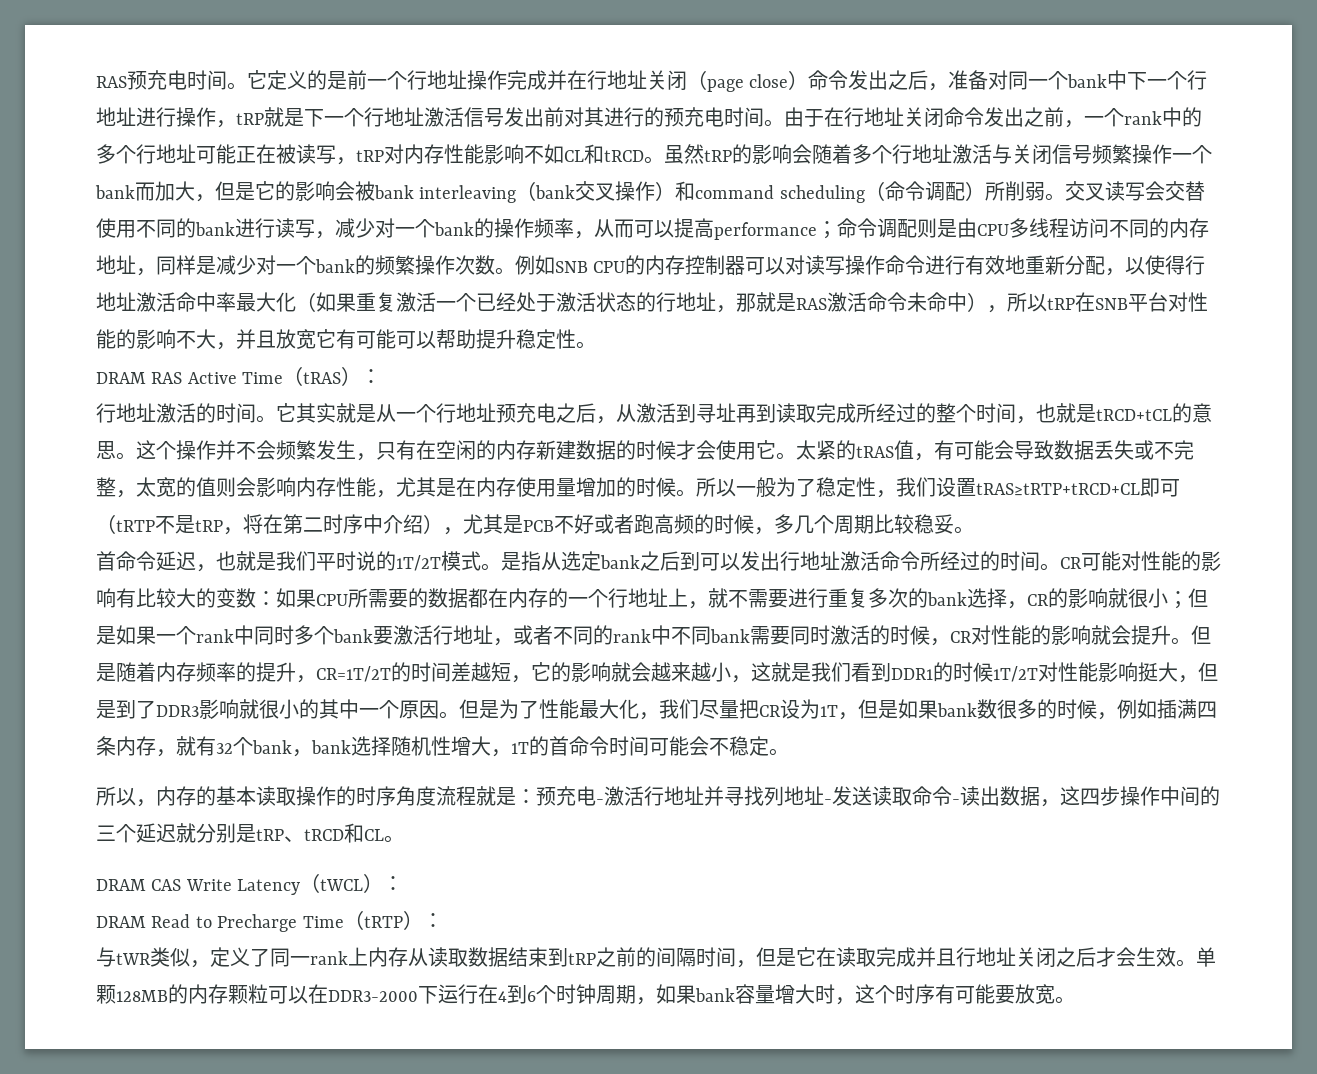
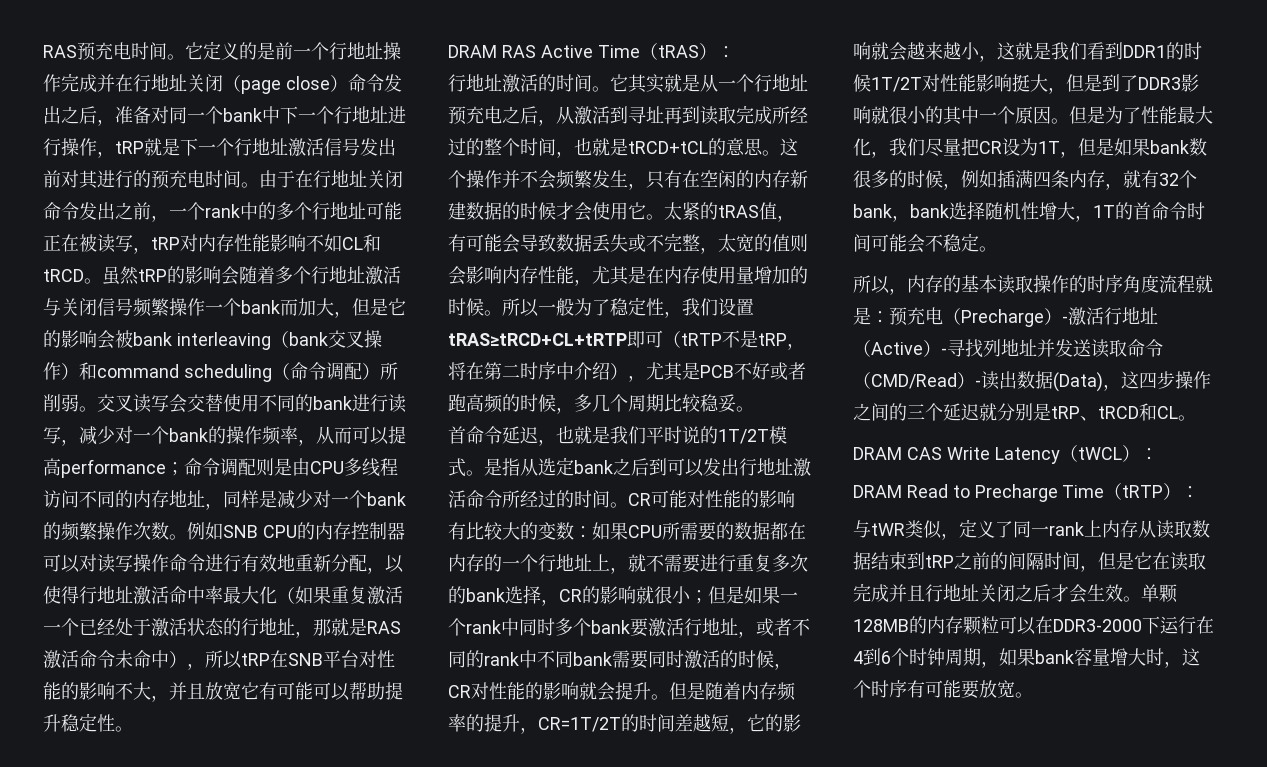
[976,483,1140,496] tRAS≥tRTP+tRCD+CL -> [448,333,627,346] tRAS≥tRCD+CL+tRTP
(596, 796) none -> [943,308,1062,327] （Precharge）
[704,786,724,806] 并 -> [853,340,947,357] （Active）-
[824,799,832,804] - -> [1037,339,1055,357] 并
(952, 796) none -> [853,372,975,389] （CMD/Read）
(1040, 796) none -> [1053,372,1103,392] (Data)
[1160,786,1180,806] 中 -> [853,403,871,421] 之

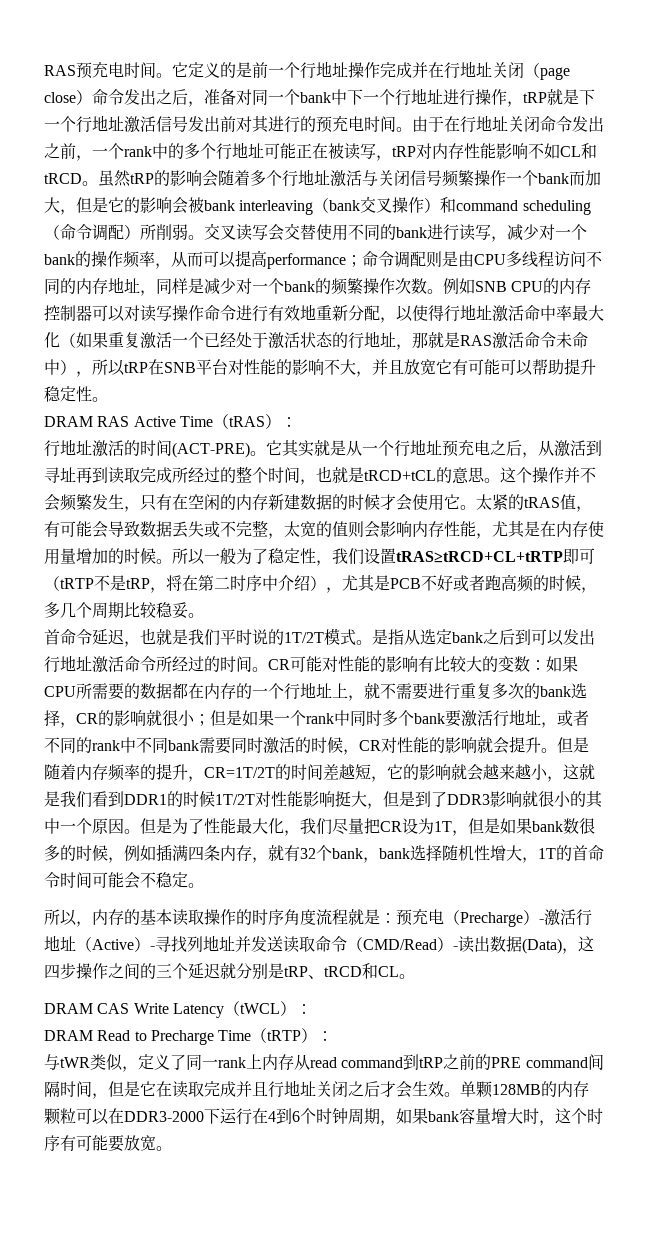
(592, 83) none -> [172,442,250,458] (ACT-PRE)
[1156,520,1210,539] [853,552,907,570] 读取数据结束 -> [310,1057,404,1068] read command
(1008, 561) none -> [491,1057,588,1068] PRE command

